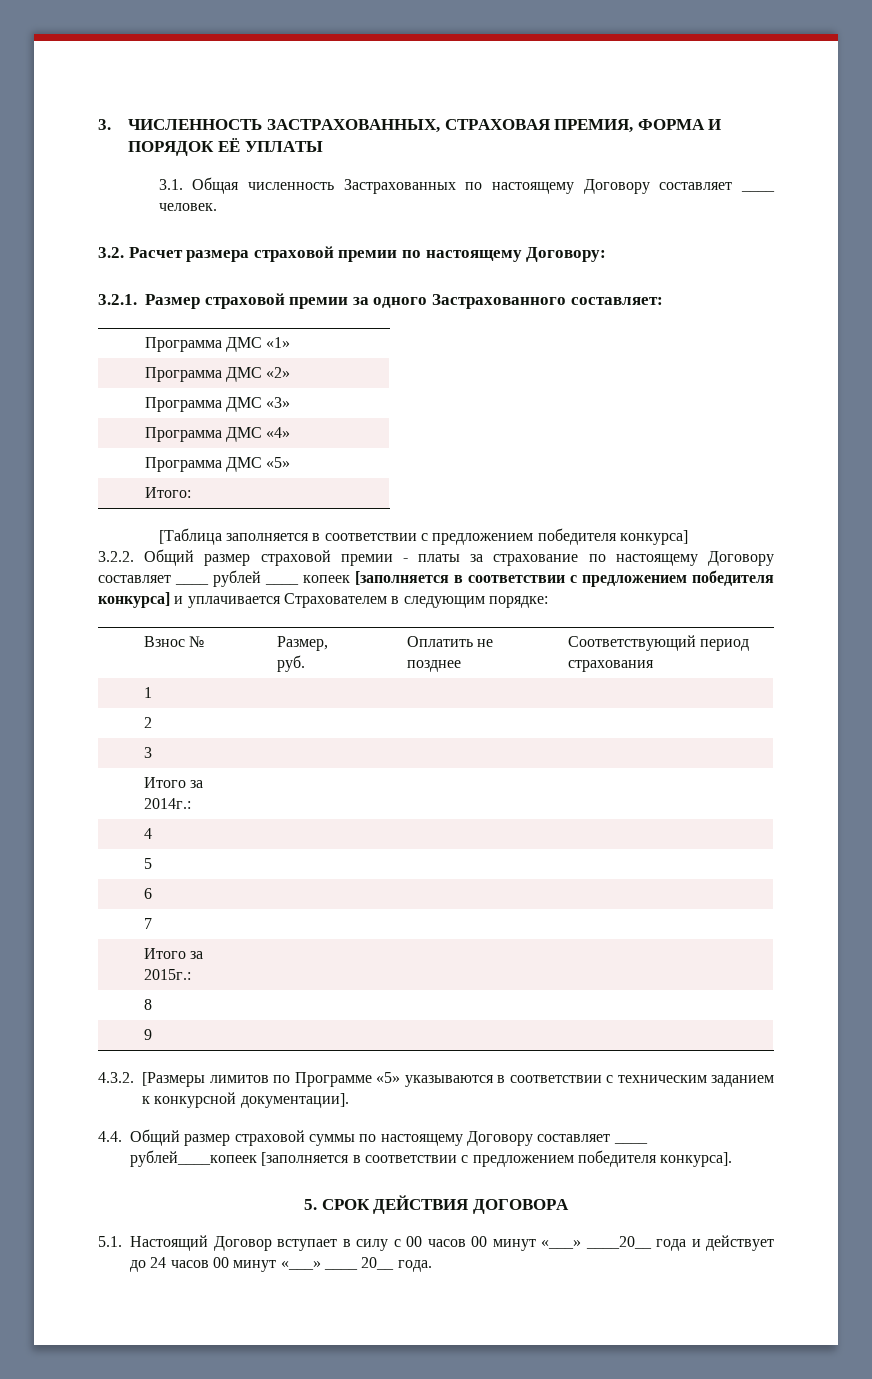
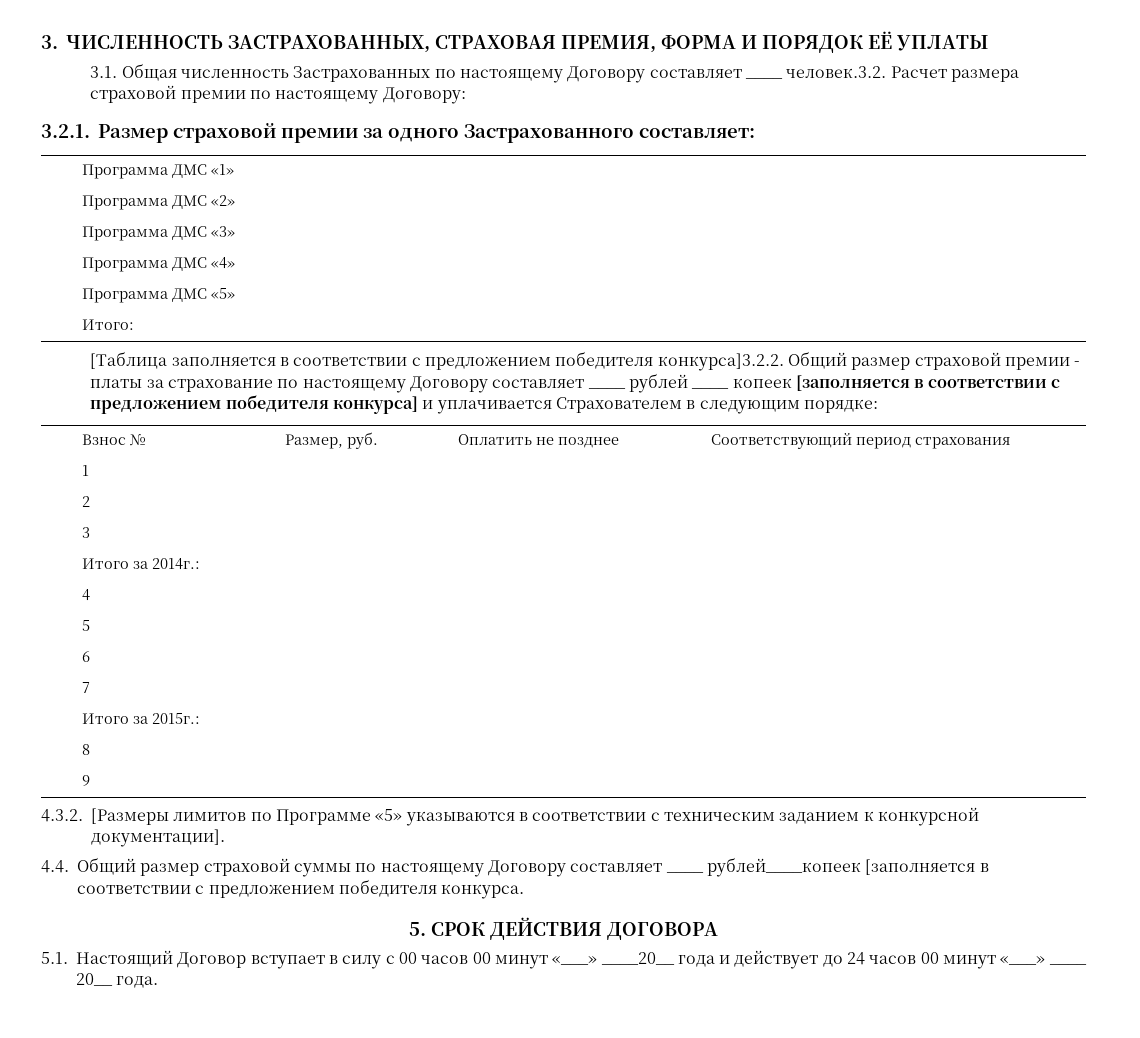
[158,203,217,211] [98,247,124,258] человек. // 3.2. -> [786,66,887,78] человек.3.2.
[620,530,689,545] [98,551,134,562] конкурса] // 3.2.2. -> [657,353,784,371] конкурса]3.2.2.
[660,1152,733,1167] конкурса]. -> [441,884,525,899] конкурса.

